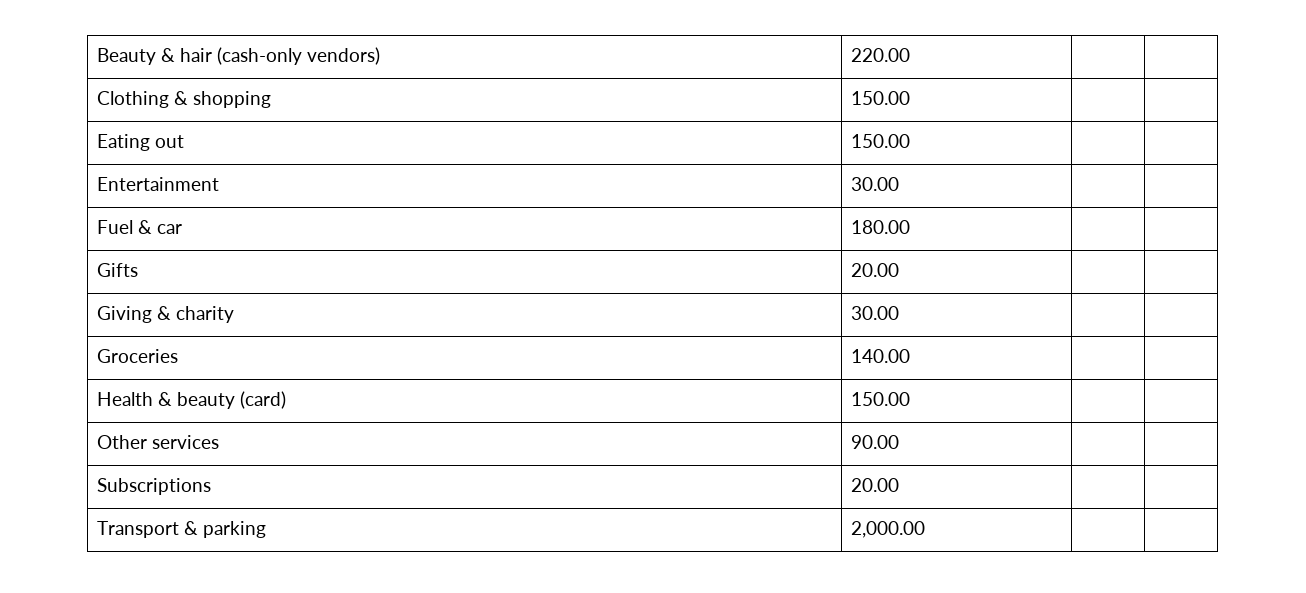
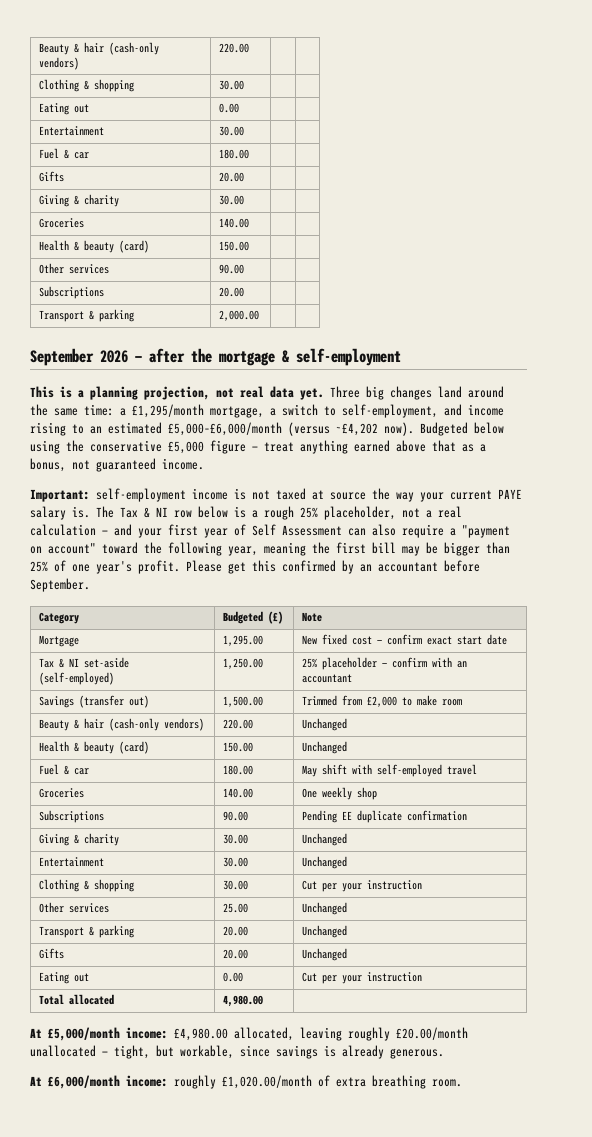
[850,91,910,105] [96,134,184,151] [850,134,910,148] 150.00 | | // Eating out | 150.00 -> [219,80,245,90] [39,103,90,115] [219,103,240,113] 30.00 | | // Eating out | 0.00
(925, 529) none -> [30,348,401,366] [30,386,504,400] [30,404,504,418] [30,422,504,436] [30,440,486,454] [30,458,204,472] [30,488,522,502] [30,506,462,520] [30,524,510,538] [30,542,510,556] [30,560,480,574] [30,578,90,592] [39,612,80,624] [223,611,284,624] [302,612,323,622] [39,635,80,647] [223,635,264,646] [302,634,508,645] [39,657,130,668] [39,672,115,685] [223,658,264,669] [302,657,468,670] [302,674,353,683] [39,695,150,708] [223,696,264,707] [302,695,463,707] [39,718,205,731] [223,719,254,729] [302,718,348,731] [39,741,150,754] [223,742,254,752] [302,741,348,754] [39,764,90,775] [223,765,254,775] [302,764,478,777] [39,788,85,798] [223,788,254,798] [302,787,378,800] [39,810,105,823] [223,811,249,821] [302,810,468,823] [39,833,120,846] [223,834,249,844] [302,833,348,846] [39,857,105,867] [223,857,249,867] [302,856,348,869] [39,879,135,892] [223,880,249,890] [302,880,423,892] [39,902,110,913] [223,903,249,913] [302,902,348,915] [39,925,135,938] [223,926,249,936] [302,925,348,938] [39,948,65,959] [223,949,249,959] [302,948,348,961] [39,972,90,984] [223,972,244,982] [302,972,423,984] [39,994,115,1005] [223,995,264,1007] [30,1027,468,1041] [30,1045,444,1059] [30,1075,462,1089] // September 2026 — after the mortgage & self-employment // This is a planning projection, not real data yet. Three big changes land around the same time: a £1,295/month mortgage, a switch to self-employment, and income rising to an estimated £5,000–£6,000/month (versus ~£4,202 now). Budgeted below using the conservative £5,000 figure — treat anything earned above that as a bonus, not guaranteed income. // Important: self-employment income is not taxed at source the way your current PAYE salary is. The Tax & NI row below is a rough 25% placeholder, not a real calculation — and your first year of Self Assessment can also require a "payment on account" toward the following year, meaning the first bill may be bigger than 25% of one year's profit. Please get this confirmed by an accountant before September. // Category | Budgeted (£) | Note // Mortgage | 1,295.00 | New fixed cost — confirm exact start date // Tax & NI set-aside (self-employed) | 1,250.00 | 25% placeholder — confirm with an accountant // Savings (transfer out) | 1,500.00 | Trimmed from £2,000 to make room // Beauty & hair (cash-only vendors) | 220.00 | Unchanged // Health & beauty (card) | 150.00 | Unchanged // Fuel & car | 180.00 | May shift with self-employed travel // Groceries | 140.00 | One weekly shop // Subscriptions | 90.00 | Pending EE duplicate confirmation // Giving & charity | 30.00 | Unchanged // Entertainment | 30.00 | Unchanged // Clothing & shopping | 30.00 | Cut per your instruction // Other services | 25.00 | Unchanged // Transport & parking | 20.00 | Unchanged // Gifts | 20.00 | Unchanged // Eating out | 0.00 | Cut per your instruction // Total allocated | 4,980.00 | // At £5,000/month income: £4,980.00 allocated, leaving roughly £20.00/month unallocated — tight, but workable, since savings is already generous. // At £6,000/month income: roughly £1,020.00/month of extra breathing room.

